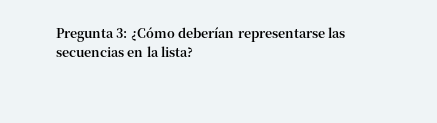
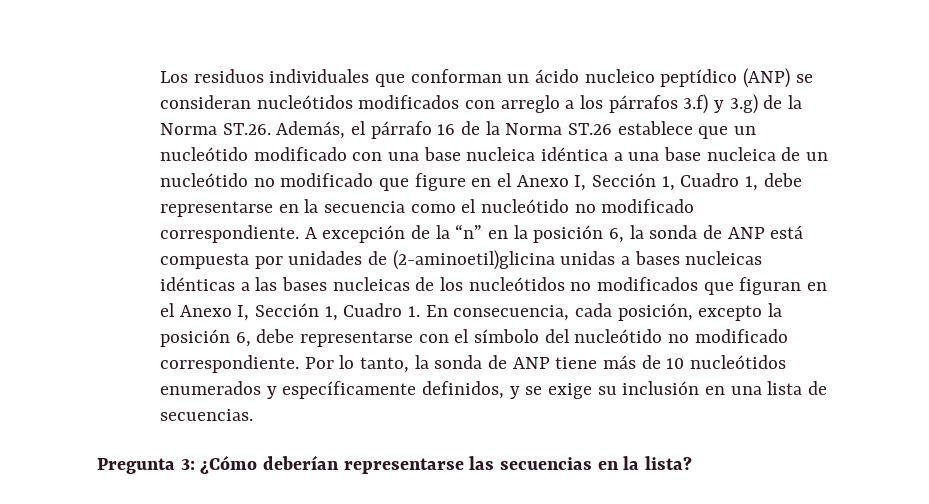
(56, 35) none -> [160,68,813,88] [160,94,803,114] [160,121,757,139] [160,147,829,161] [160,173,802,191] [160,199,695,217] [160,224,804,243] [160,250,763,270] [160,277,828,295] [160,303,783,321] [160,329,788,347] [160,355,787,373] [160,381,828,399] [160,409,254,421] Los residuos individuales que conforman un ácido nucleico peptídico (ANP) se consideran nucleótidos modificados con arreglo a los párrafos 3.f) y 3.g) de la Norma ST.26. Además, el párrafo 16 de la Norma ST.26 establece que un nucleótido modificado con una base nucleica idéntica a una base nucleica de un nucleótido no modificado que figure en el Anexo I, Sección 1, Cuadro 1, debe representarse en la secuencia como el nucleótido no modificado correspondiente. A excepción de la “n” en la posición 6, la sonda de ANP está compuesta por unidades de (2-aminoetil)glicina unidas a bases nucleicas idénticas a las bases nucleicas de los nucleótidos no modificados que figuran en el Anexo I, Sección 1, Cuadro 1. En consecuencia, cada posición, excepto la posición 6, debe representarse con el símbolo del nucleótido no modificado correspondiente. Por lo tanto, la sonda de ANP tiene más de 10 nucleótidos enumerados y específicamente definidos, y se exige su inclusión en una lista de secuencias. //

